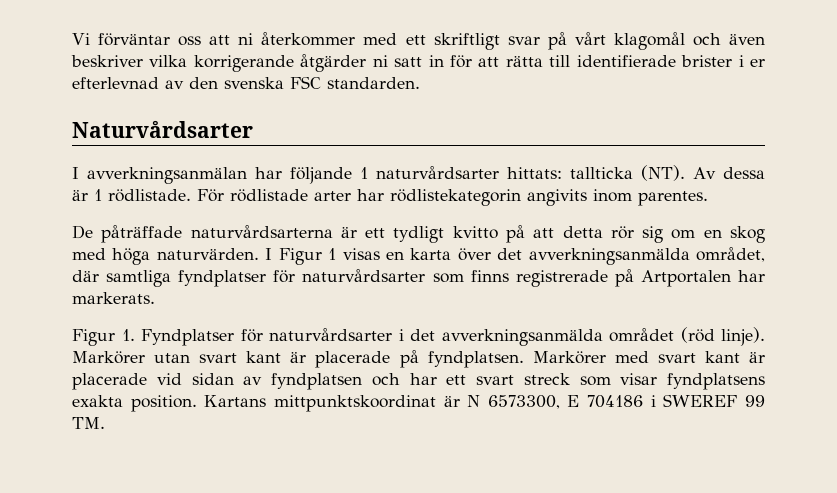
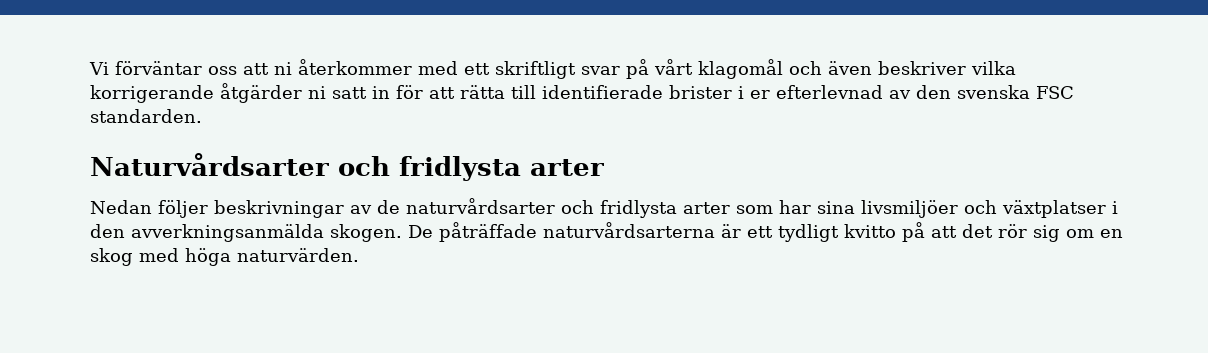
[72,165,765,184] [72,189,708,206] // I avverkningsanmälan har följande 1 naturvårdsarter hittats: tallticka (NT). Av dessa är 1 rödlistade. För rödlistade arter har rödlistekategorin angivits inom parentes. // -> [338,156,604,181] [90,198,1118,218] [90,224,402,242] och fridlysta arter // Nedan följer beskrivningar av de naturvårdsarter och fridlysta arter som har sina livsmiljöer och växtplatser i den avverkningsanmälda skogen.
[562,226,603,238] detta -> [962,224,993,238] det
[265,247,766,265] [72,269,766,287] [72,292,155,304] [72,327,765,346] [72,350,766,368] [72,373,765,390] [72,394,765,412] [72,417,105,429] I Figur 1 visas en karta över det avverkningsanmälda området, där samtliga fyndplatser för naturvårdsarter som finns registrerade på Artportalen har markerats. // Figur 1. Fyndplatser för naturvårdsarter i det avverkningsanmälda området (röd linje). Markörer utan svart kant är placerade på fyndplatsen. Markörer med svart kant är placerade vid sidan av fyndplatsen och har ett svart streck som visar fyndplatsens exakta position. Kartans mittpunktskoordinat är N 6573300, E 704186 i SWEREF 99 TM. -> (359, 255) none

